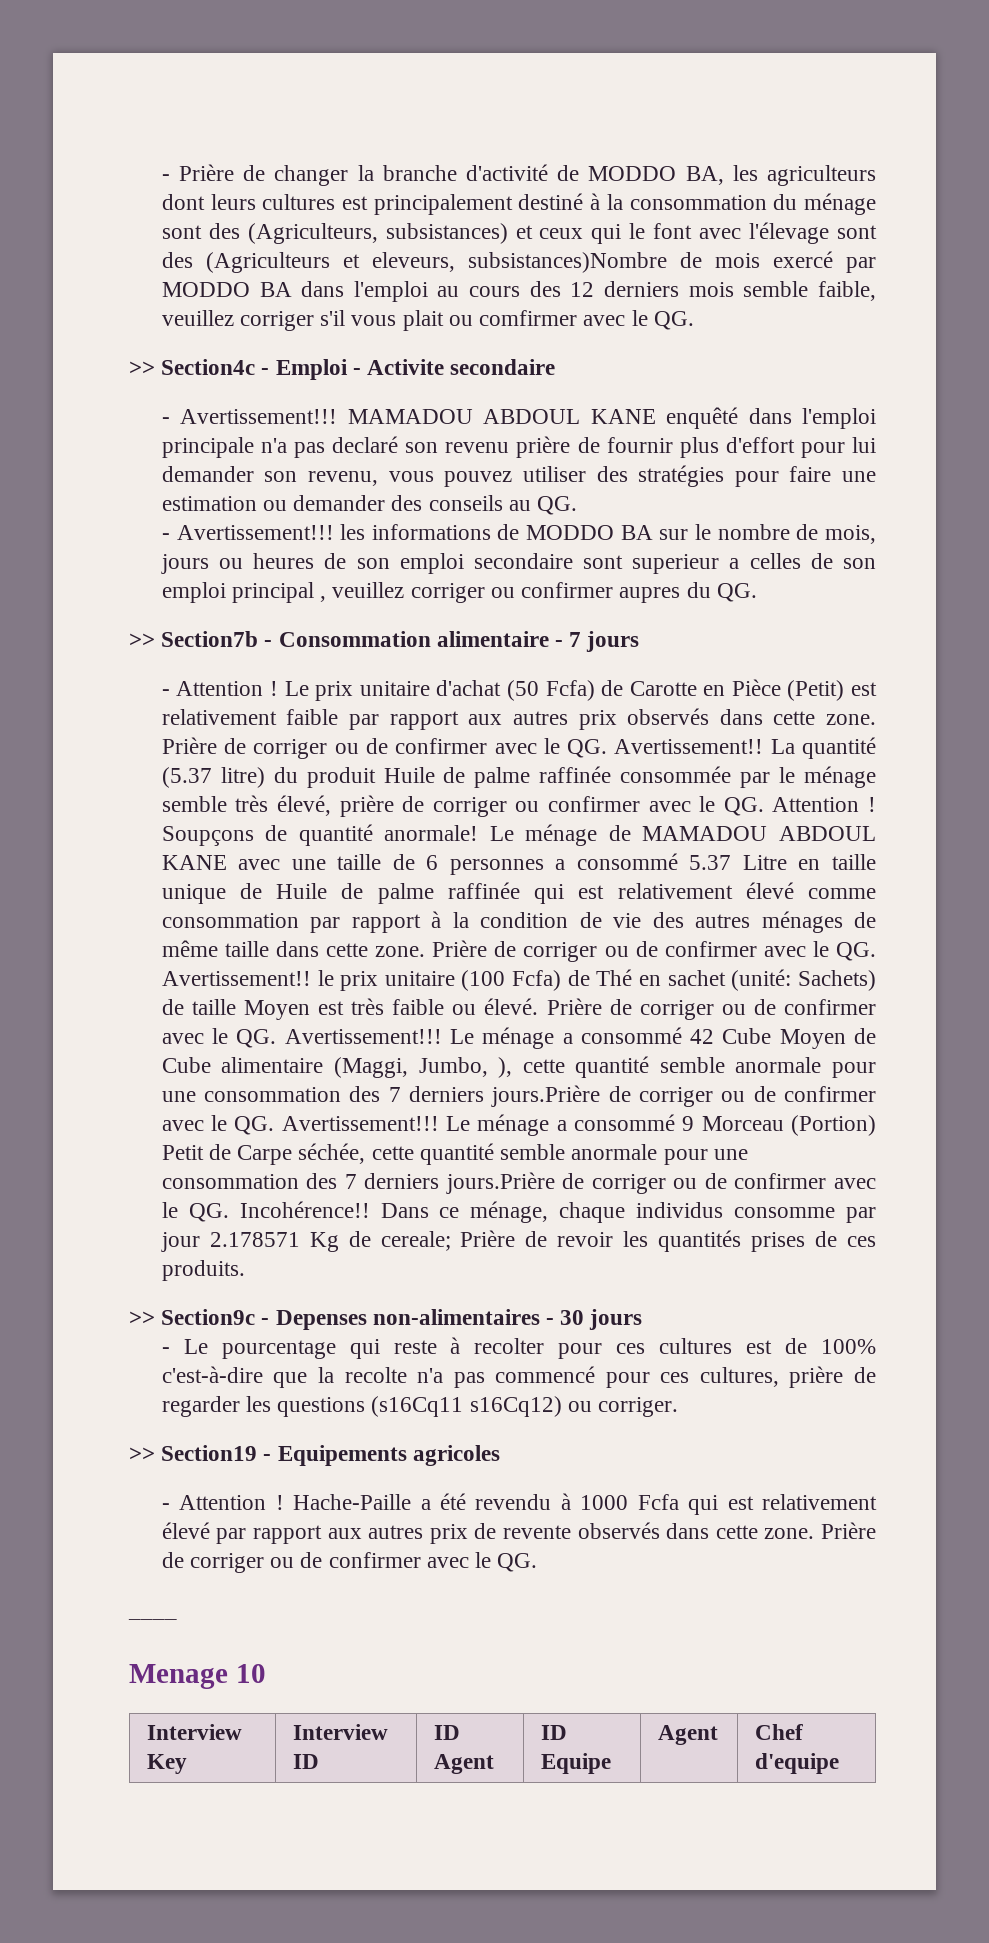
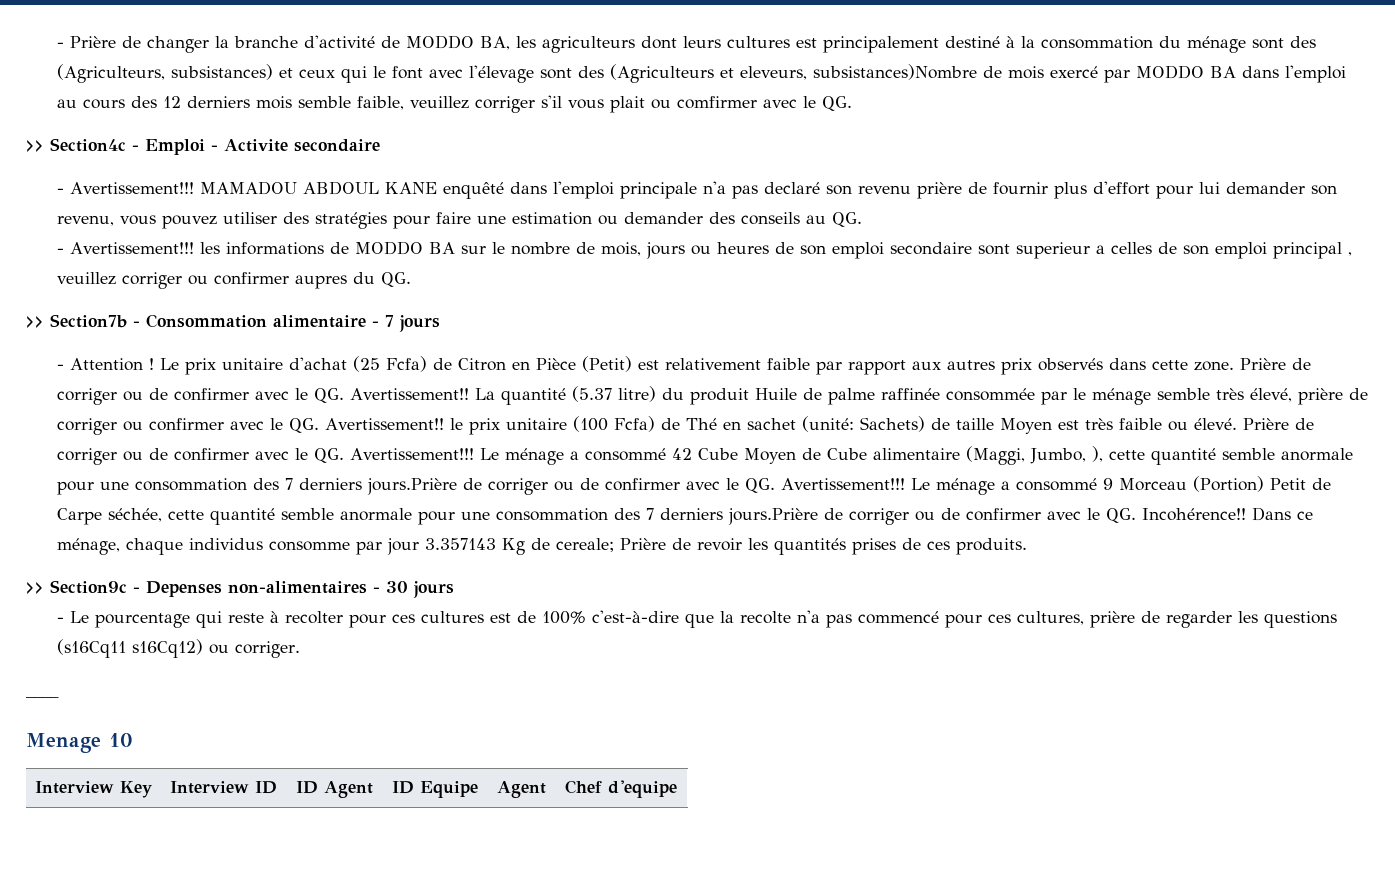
[506,680,697,701] (50 Fcfa) de Carotte -> [353,356,507,372] (25 Fcfa) de Citron
[772,797,877,812] [161,824,876,846] [161,853,877,875] [161,882,876,904] [161,911,876,933] [161,940,876,962] Attention ! Soupçons de quantité anormale! Le ménage de MAMADOU ABDOUL KANE avec une taille de 6 personnes a consommé 5.37 Litre en taille unique de Huile de palme raffinée qui est relativement élevé comme consommation par rapport à la condition de vie des autres ménages de même taille dans cette zone. Prière de corriger ou de confirmer avec le QG. -> (320, 425) none
[209,1232,300,1247] 2.178571 -> [425,538,497,550] 3.357143
[129,1445,500,1466] [161,1493,878,1515] [161,1522,877,1544] [161,1552,538,1573] // >> Section19 - Equipements agricoles // - Attention ! Hache-Paille a été revendu à 1000 Fcfa qui est relativement élevé par rapport aux autres prix de revente observés dans cette zone. Prière de corriger ou de confirmer avec le QG. -> (301, 649) none

